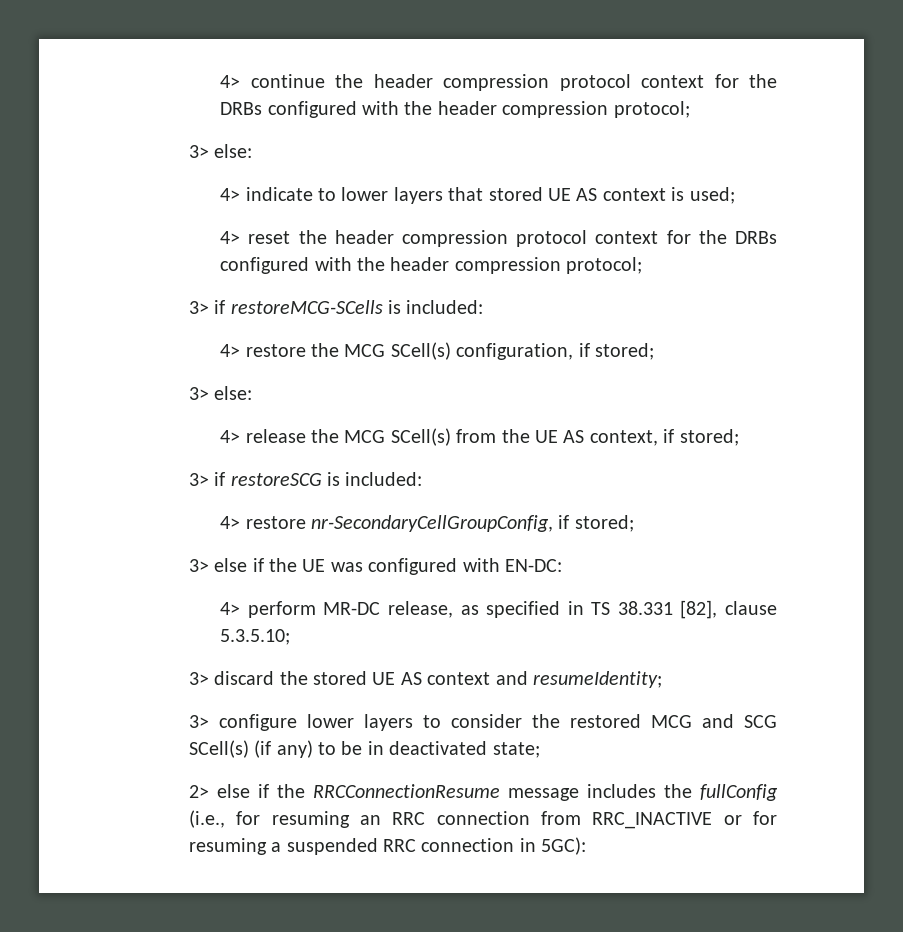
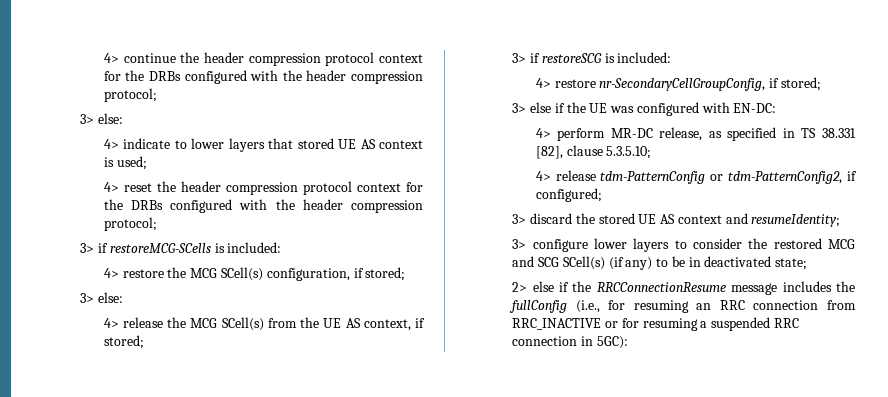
(291, 637) none -> [535,170,857,184] [535,188,602,202] // 4> release tdm-PatternConfig or tdm-PatternConfig2, if configured;

